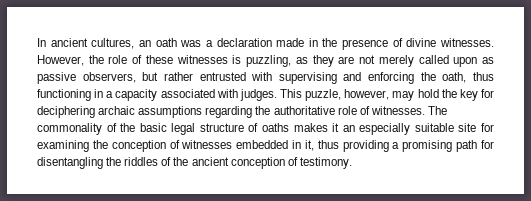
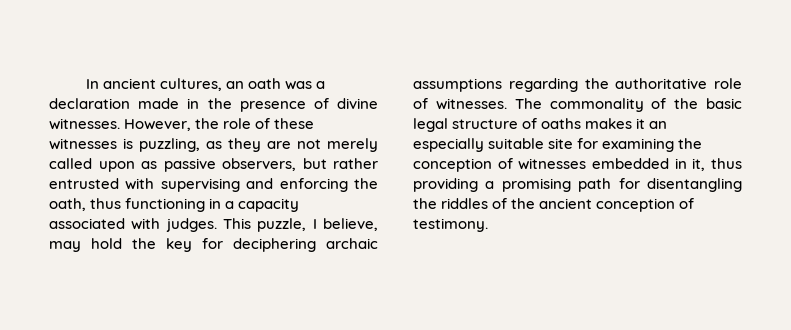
[344,89,390,100] however, -> [312,218,378,231] I believe,

